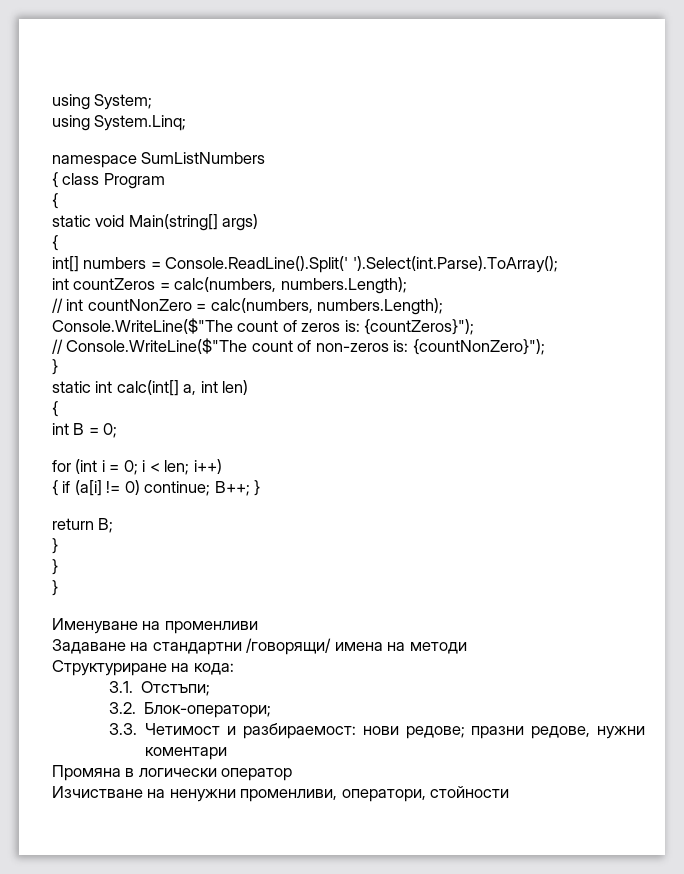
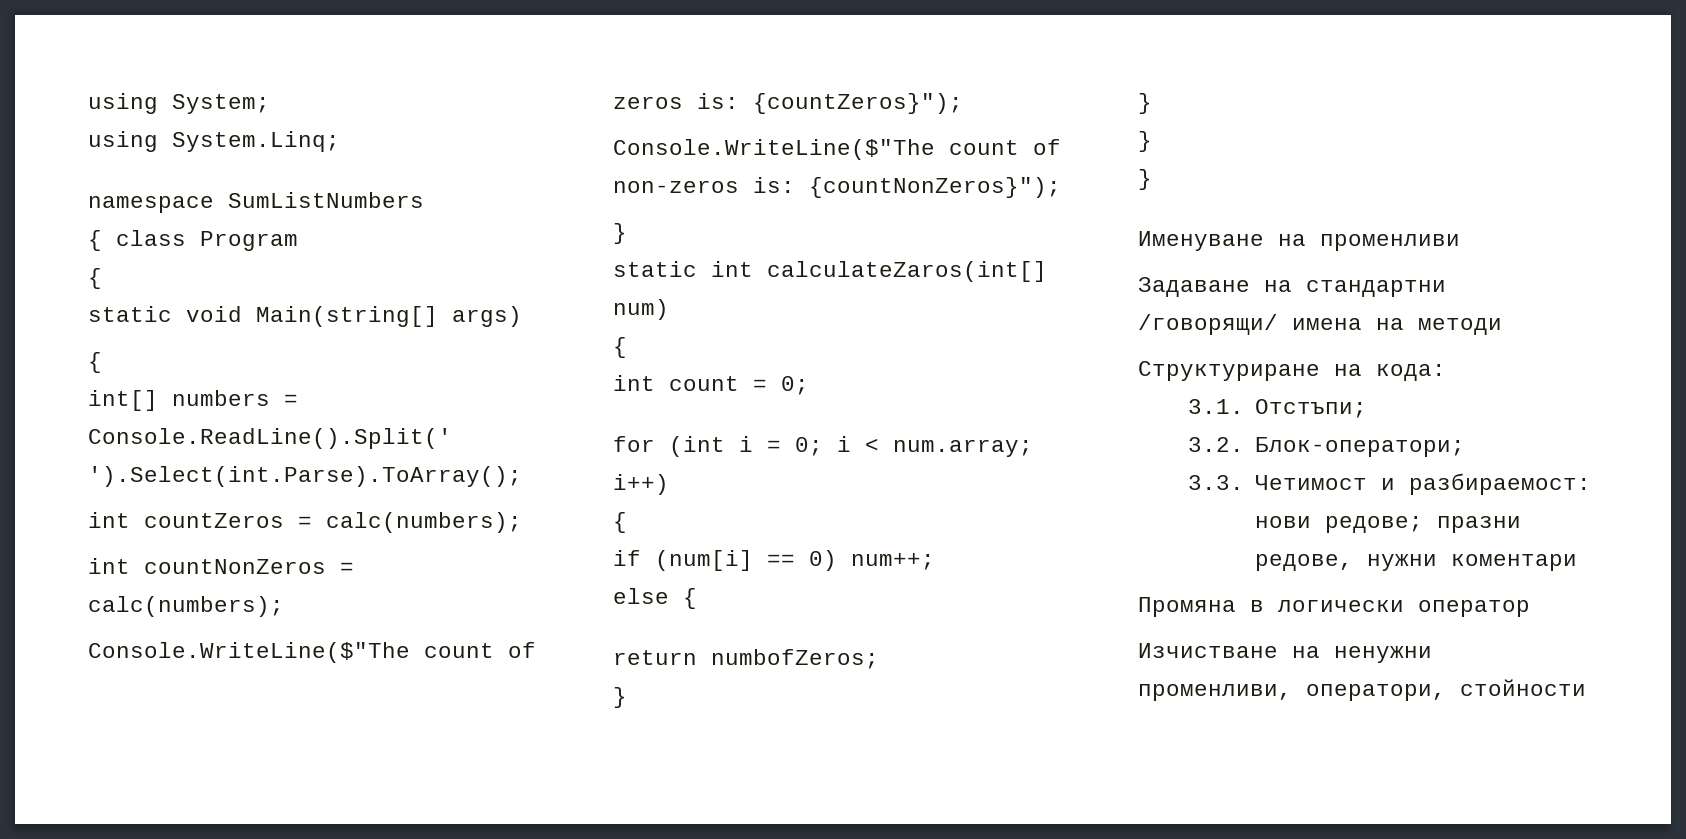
[174,277,407,294] [52,298,444,315] calc(numbers, numbers.Length); // // int countNonZero = calc(numbers, numbers.Length); -> [326,512,522,533] [88,558,354,574] [88,596,284,617] calc(numbers); // int countNonZeros = calc(numbers);
[52,339,63,354] // -> (963, 103) none
[412,339,545,355] {countNonZero}"); -> [809,177,1061,198] {countNonZeros}");
[116,380,249,396] calc(int[] a, int len) -> [767,261,1047,282] [613,299,669,320] calculateZaros(int[] num)
[73,423,85,435] B -> [669,376,739,391] count
[164,460,190,475] len; -> [893,439,1033,457] num.array;
[62,480,261,496] if (a[i] != 0) continue; B++; } -> [613,550,935,571] [613,588,697,609] // if (num[i] == 0) num++; // else {
[98,518,114,533] B; -> [711,649,879,669] [613,687,627,708] numbofZeros; // }

